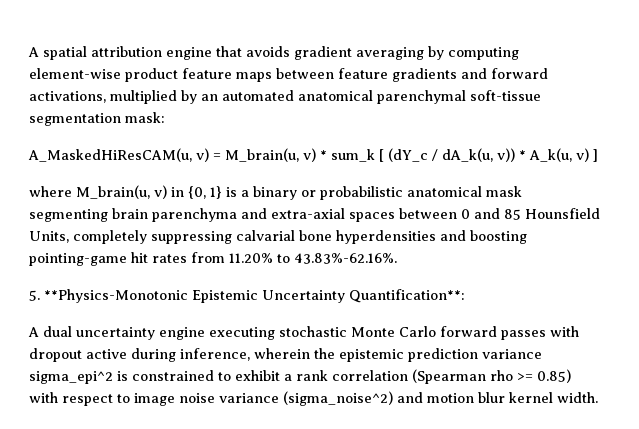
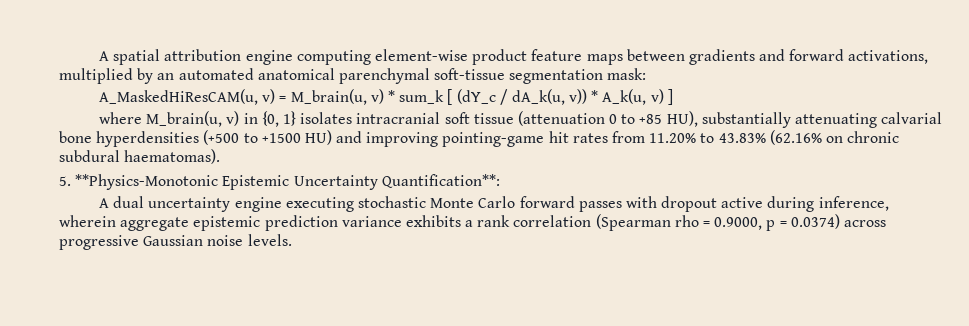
[216,46,444,60] that avoids gradient averaging by -> (293, 57) none
[338,68,388,79] feature -> (685, 55) none
[226,186,522,200] [29,208,600,222] [29,230,527,244] is a binary or probabilistic anatomical mask segmenting brain parenchyma and extra-axial spaces between 0 and 85 Hounsfield Units, completely suppressing calvarial bone hyperdensities and boosting -> [300,111,943,128] [59,130,439,147] isolates intracranial soft tissue (attenuation 0 to +85 HU), substantially attenuating calvarial bone hyperdensities (+500 to +1500 HU) and improving
[294,253,397,264] 43.83%-62.16%. -> [718,130,900,145] [59,149,221,164] 43.83% (62.16% on chronic subdural haematomas).
[314,348,335,359] the -> [120,217,190,231] aggregate
[29,370,280,384] sigma_epi^2 is constrained to exhibit -> [405,215,461,227] exhibits
[517,369,571,383] [29,391,598,406] >= 0.85) with respect to image noise variance (sigma_noise^2) and motion blur kernel width. -> [703,214,886,231] [59,234,292,250] = 0.9000, p = 0.0374) across progressive Gaussian noise levels.

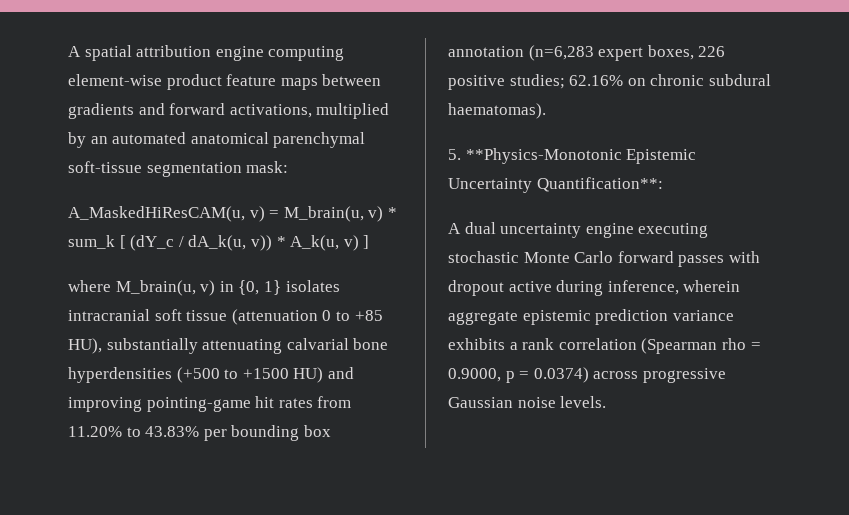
[769,130,822,145] (62.16% -> [203,425,331,441] [448,45,726,61] [448,74,624,90] per bounding box annotation (n=6,283 expert boxes, 226 positive studies; 62.16%

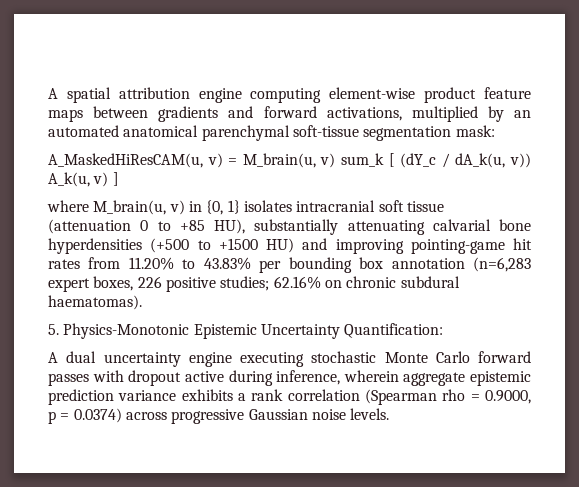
[387,207,397,218] * -> (336, 160) none
[276,236,286,247] * -> (532, 160) none
[465,148,622,164] **Physics-Monotonic -> [63,323,190,339] Physics-Monotonic
[536,177,663,192] Quantification**: -> [344,323,444,338] Quantification:

